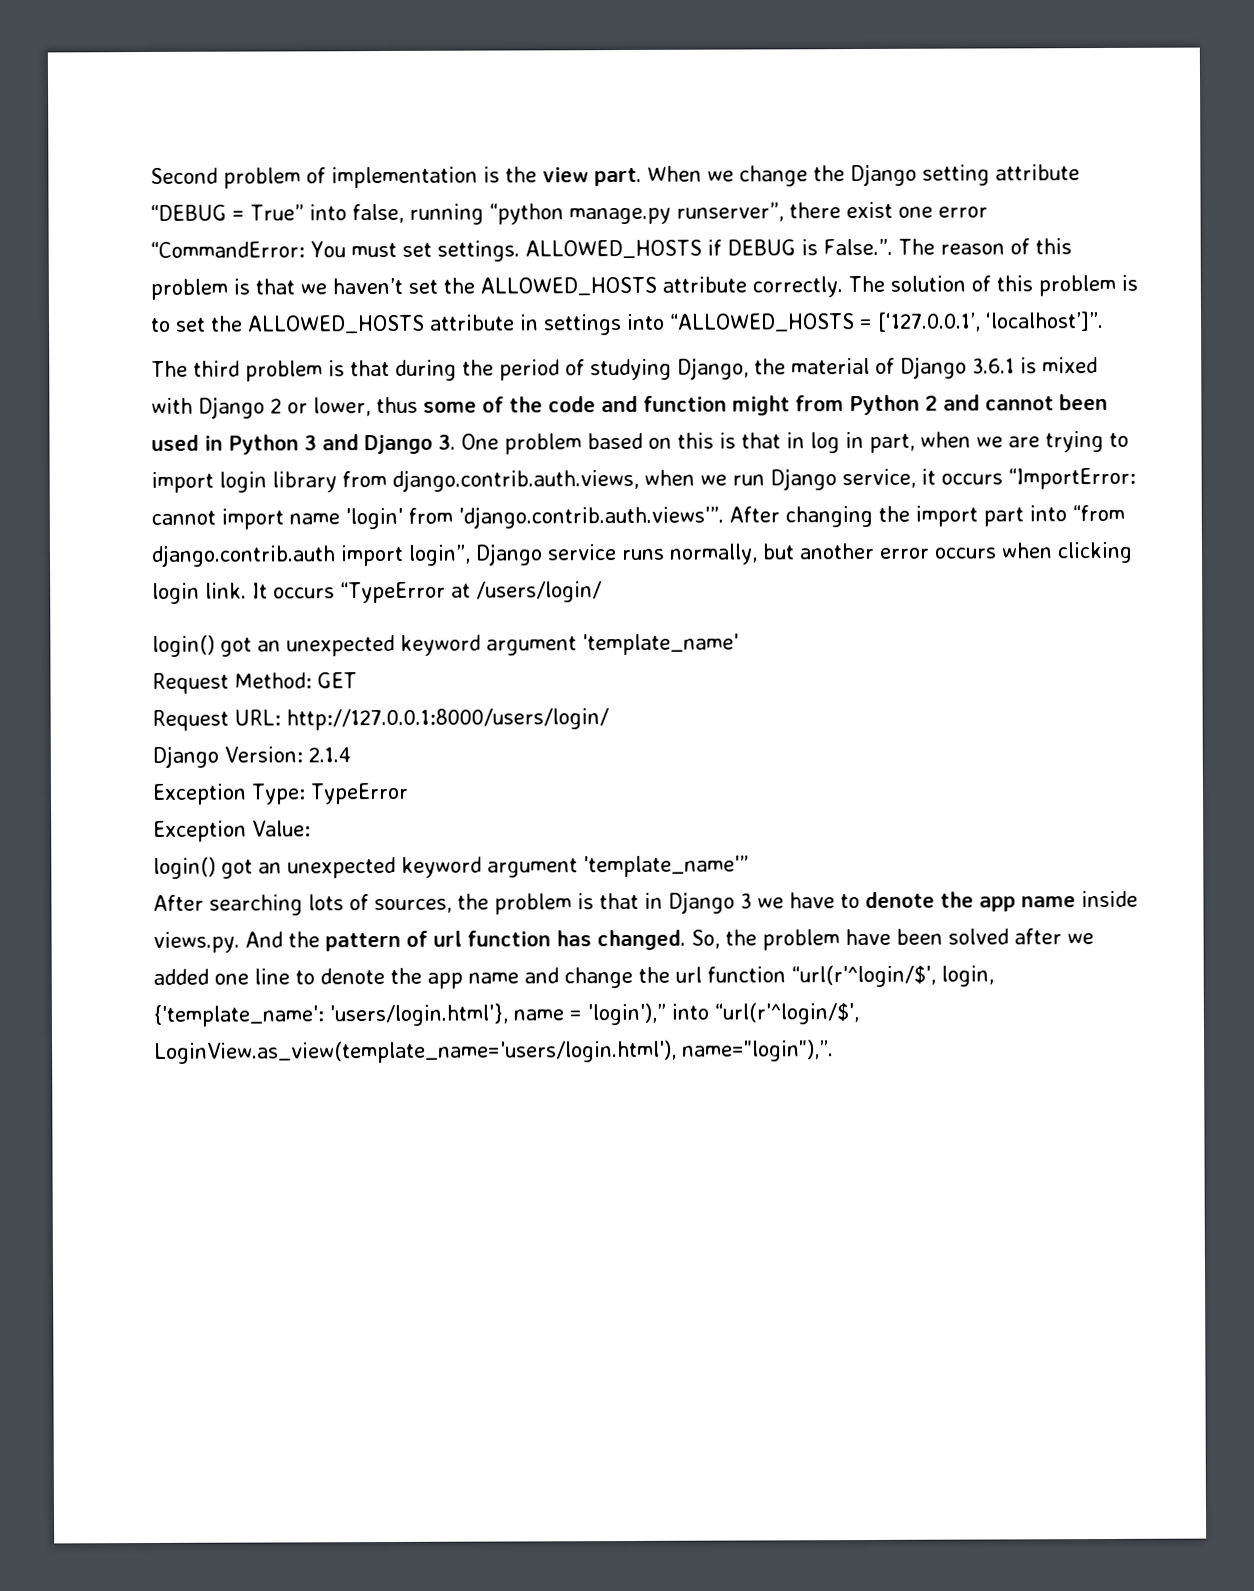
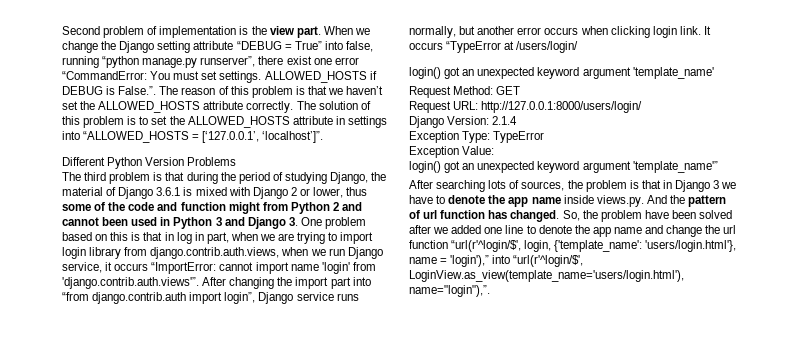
(1104, 321) none -> [62,157,237,169] // Different Python Version Problems

